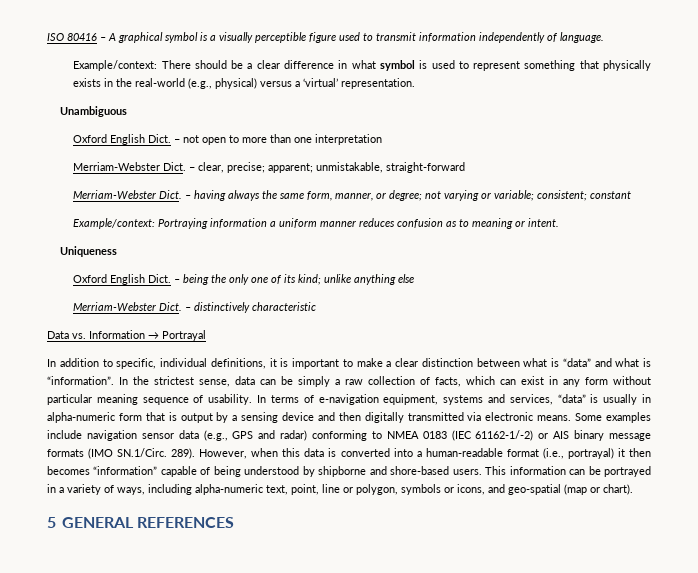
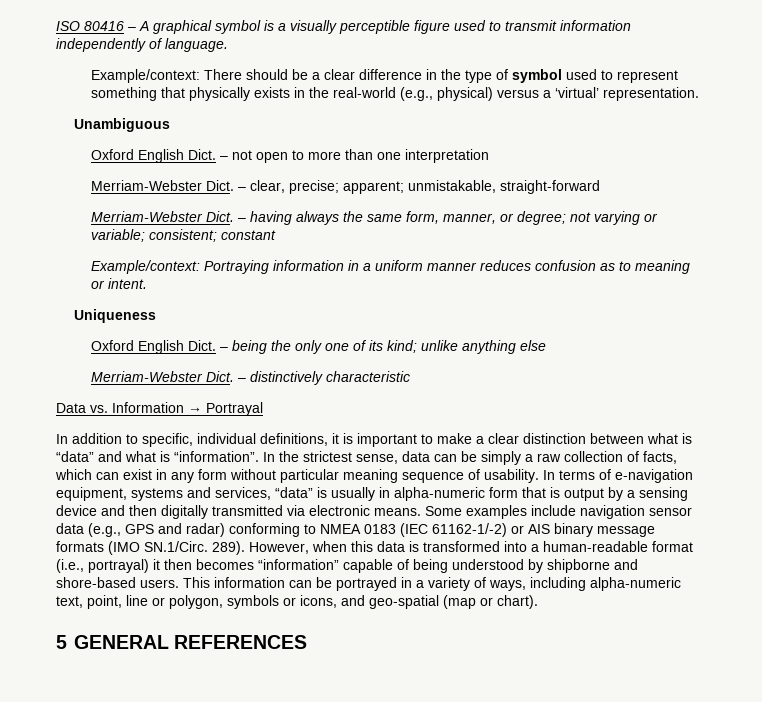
[351,60,428,71] what symbol is -> [441,69,563,83] the type of symbol
(268, 223) none -> [348,260,360,271] in
[340,448,390,457] converted -> [423,541,500,552] transformed

